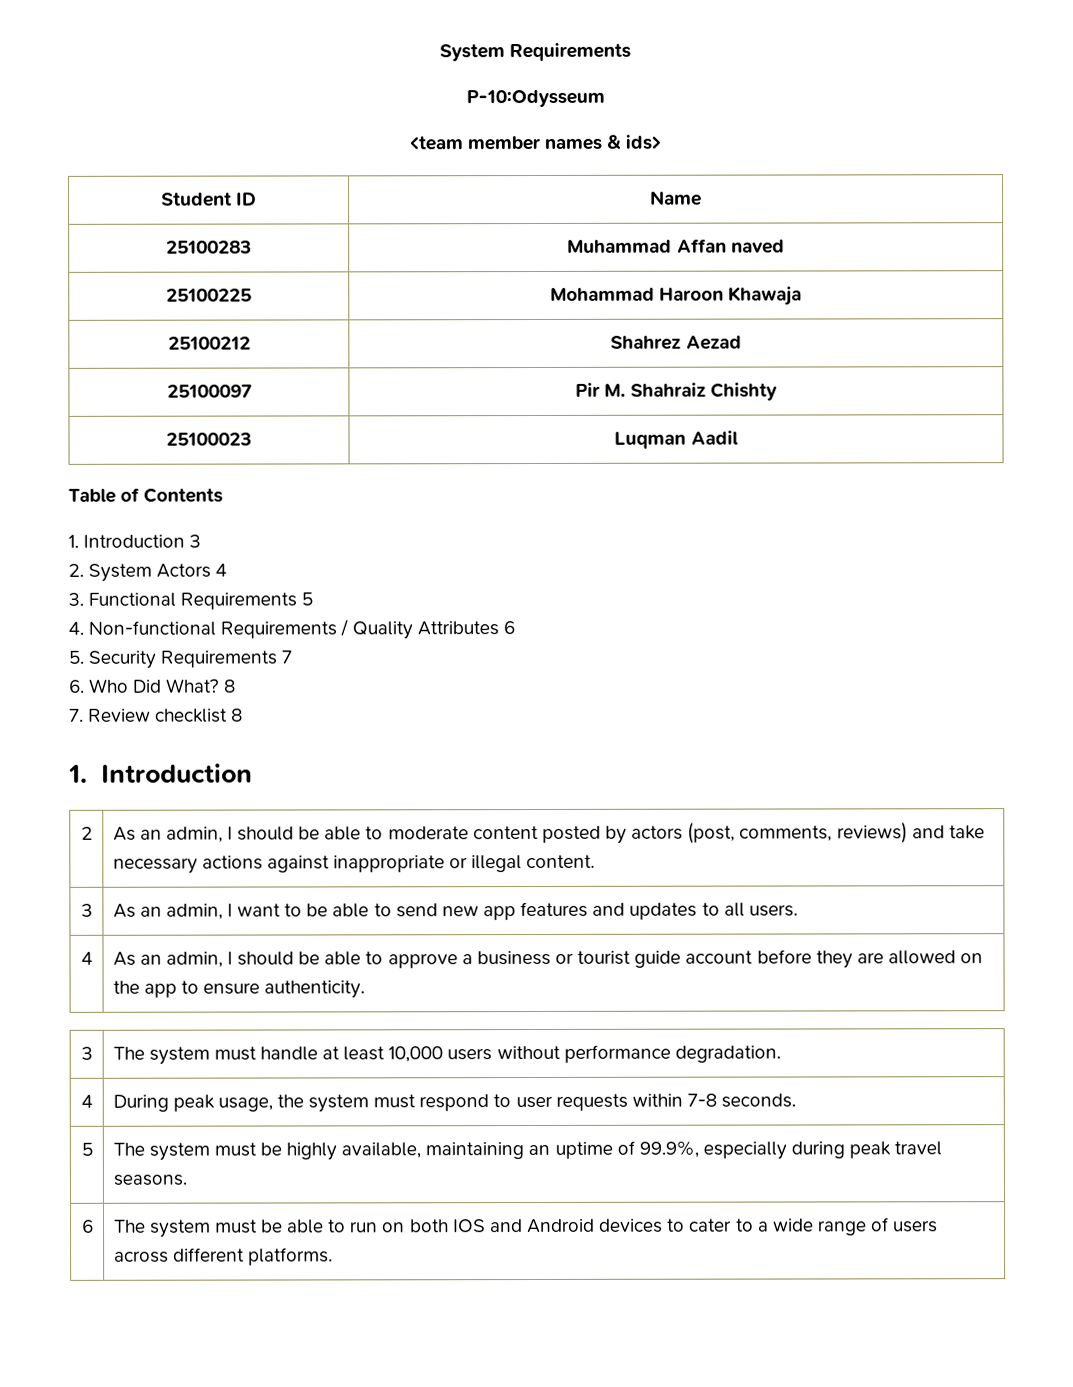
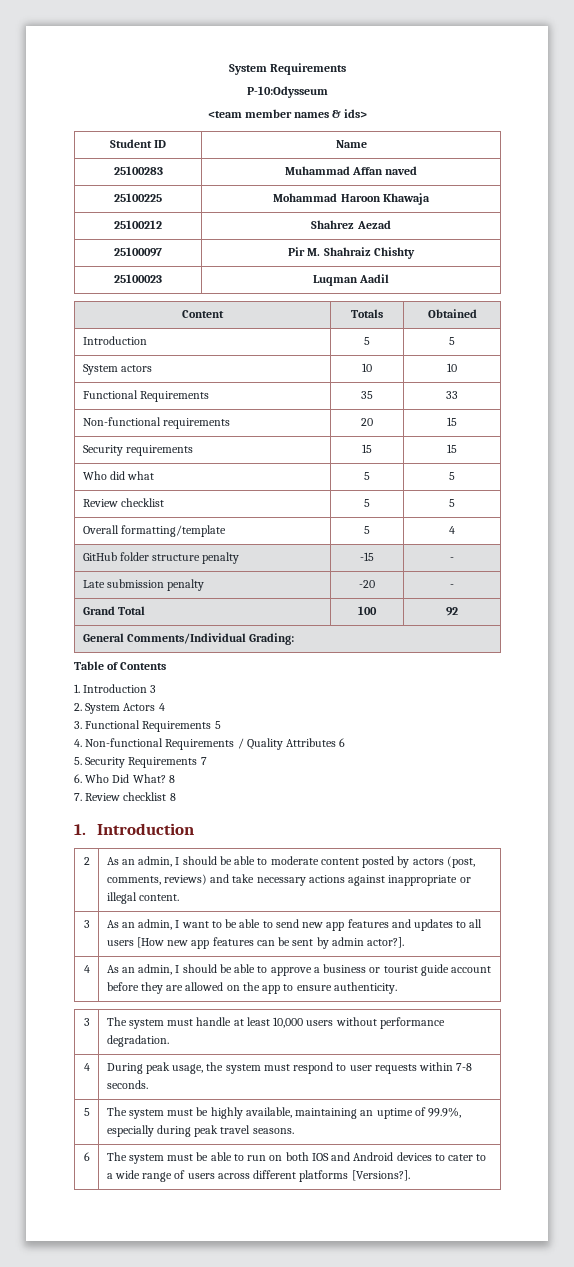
(739, 437) none -> [182,310,224,318] [351,309,383,318] [427,309,477,318] [82,336,147,345] [364,337,370,345] [449,337,455,345] [82,364,152,375] [362,363,372,372] [447,363,457,372] [82,390,209,402] [361,391,373,399] [446,391,458,399] [82,417,230,429] [361,418,373,426] [447,417,457,426] [82,445,193,456] [362,444,372,453] [447,444,457,453] [82,471,155,480] [364,472,370,480] [449,472,455,480] [82,498,164,507] [364,499,370,507] [449,499,455,507] [82,525,226,537] [364,526,370,534] [449,526,455,534] [82,552,240,564] [360,552,374,561] [450,557,454,561] [82,579,205,591] [359,580,375,588] [450,584,454,588] [82,606,145,615] [358,606,377,615] [446,607,458,616] [82,633,295,645] // Content | Totals | Obtained // Introduction | 5 | 5 // System actors | 10 | 10 // Functional Requirements | 35 | 33 // Non-functional requirements | 20 | 15 // Security requirements | 15 | 15 // Who did what | 5 | 5 // Review checklist | 5 | 5 // Overall formatting/template | 5 | 4 // GitHub folder structure penalty | -15 | - // Late submission penalty | -20 | - // Grand Total | 100 | 92 // General Comments/Individual Grading:
[748,904,798,917] users. -> [106,937,405,949] users [How new app features can be sent by admin actor?].
[247,1247,333,1266] platforms. -> [299,1170,410,1182] platforms [Versions?].

